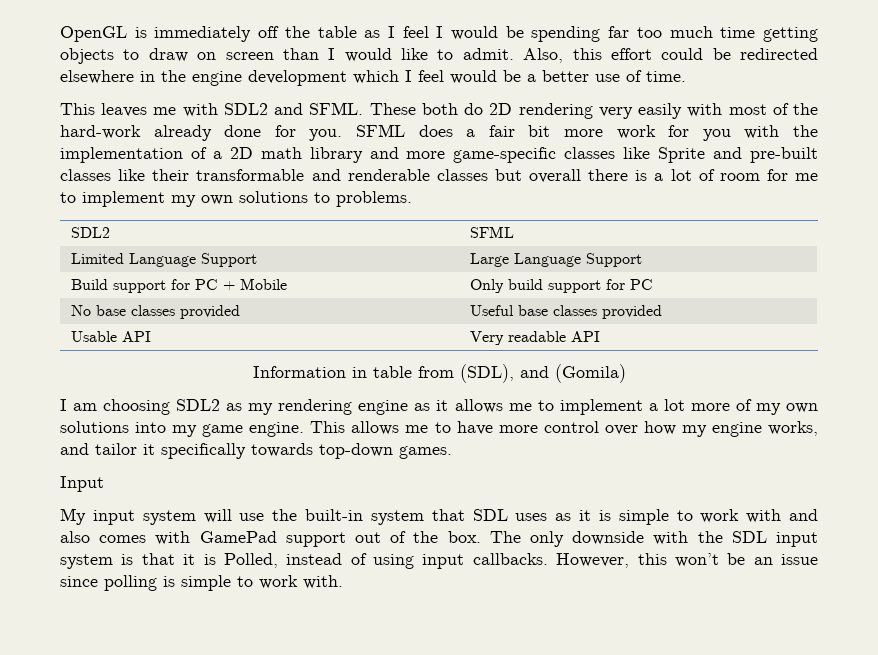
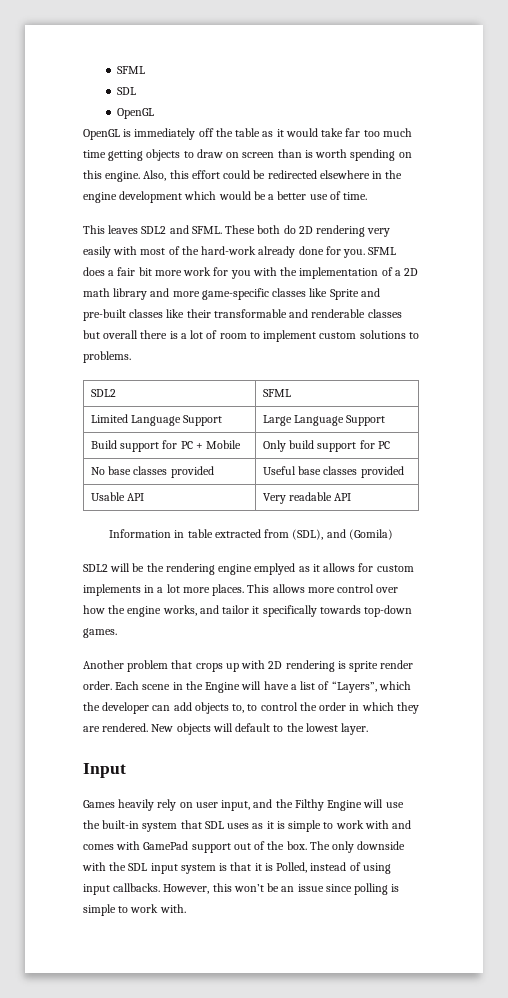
(60, 34) none -> [116,66,145,74] [116,87,136,95] [116,108,154,119] SFML // SDL // OpenGL //
[387,26,601,42] I feel I would be spending -> [276,128,344,137] it would take
[328,48,514,62] I would like to admit. -> [304,149,412,161] [83,170,141,182] is worth spending on this engine.
[405,70,444,82] I feel -> (217, 195) none
[153,103,218,117] me with -> (139, 229) none
[766,169,818,181] [60,191,233,207] for me to implement my own -> [249,330,357,342] to implement custom
(412, 372) none -> [214,529,261,538] extracted
[60,399,274,415] I am choosing SDL2 as my -> [83,563,164,572] SDL2 will be the
(409, 407) none -> [254,563,296,575] emplyed
[508,399,818,415] [60,421,493,437] me to implement a lot more of my own solutions into my game engine. This allows me to have -> [358,563,414,572] [83,584,305,596] for custom implements in a lot more places. This allows
[681,425,707,437] my -> [108,605,126,614] the
[60,476,104,492] [60,508,196,525] Input // My input system -> [83,660,414,672] [83,681,411,693] [83,702,419,714] [83,723,369,735] [83,763,126,778] [83,799,363,811] Another problem that crops up with 2D rendering is sprite render order. Each scene in the Engine will have a list of “Layers”, which the developer can add objects to, to control the order in which they are rendered. New objects will default to the lowest layer. // Input // Games heavily rely on user input, and the Filthy Engine
[60,531,90,543] also -> (412, 824) none

